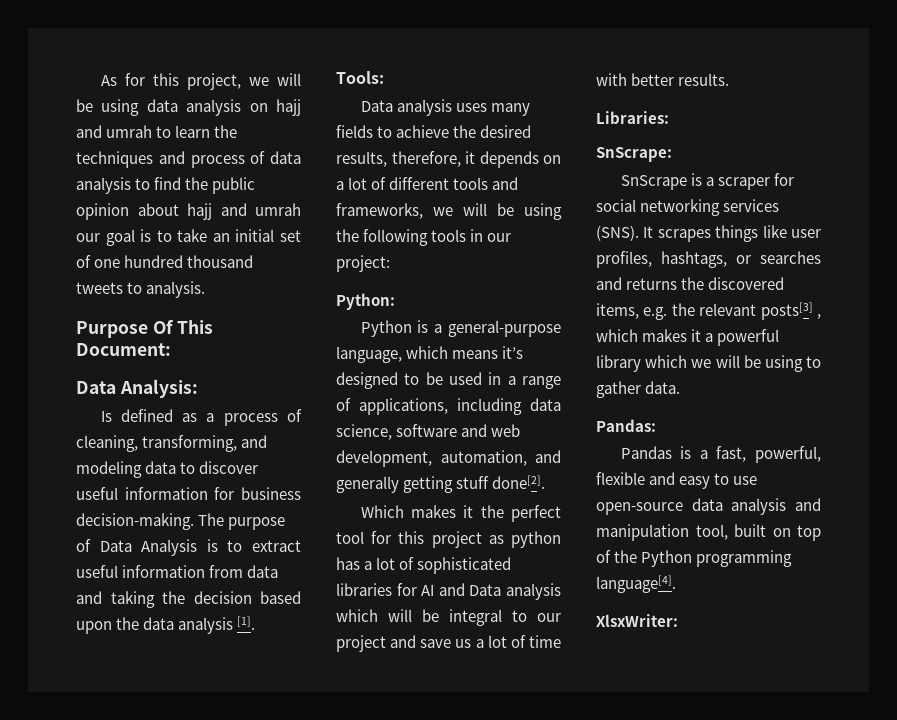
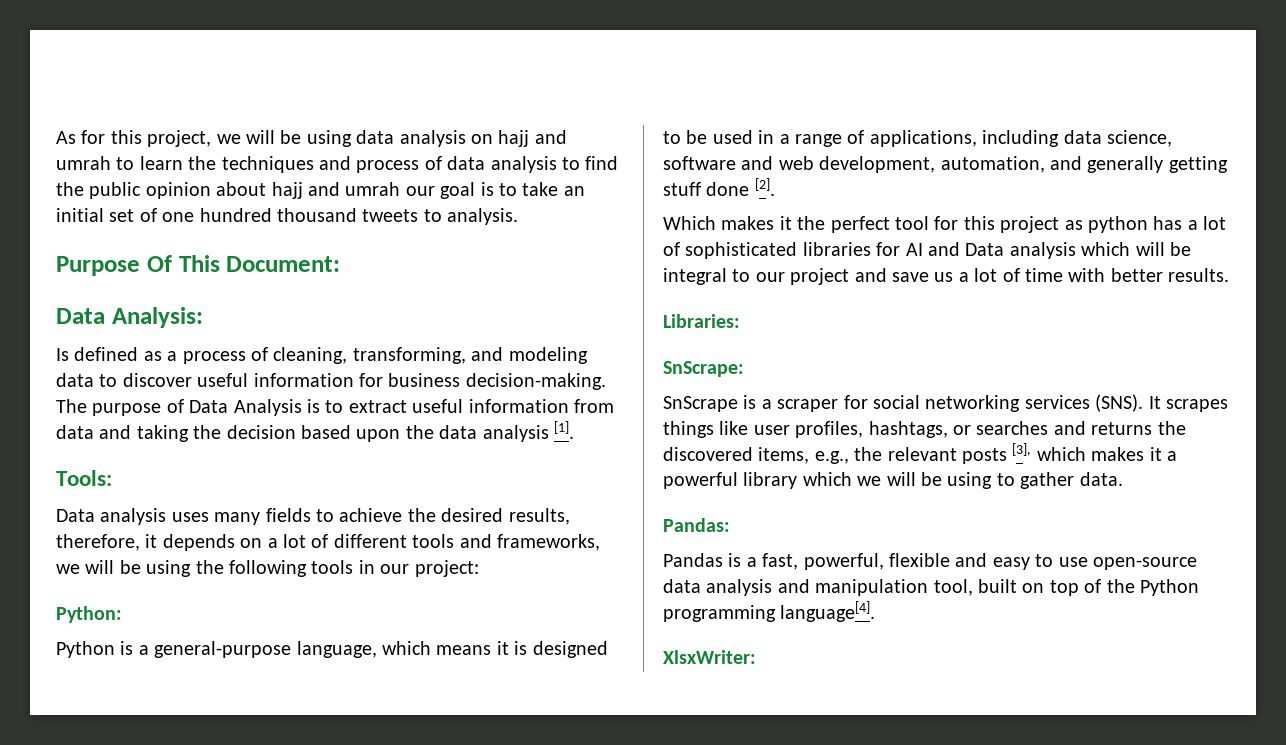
[502,346,524,359] it’s -> [496,641,528,655] it is
[492,475,546,489] done[2]. -> [706,178,775,196] done [2].
[643,307,668,320] e.g. -> [814,451,849,464] e.g.,
[760,302,821,320] posts[3] , -> [962,443,1032,464] posts [3],

